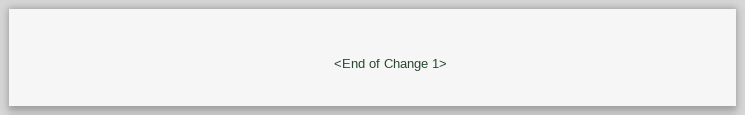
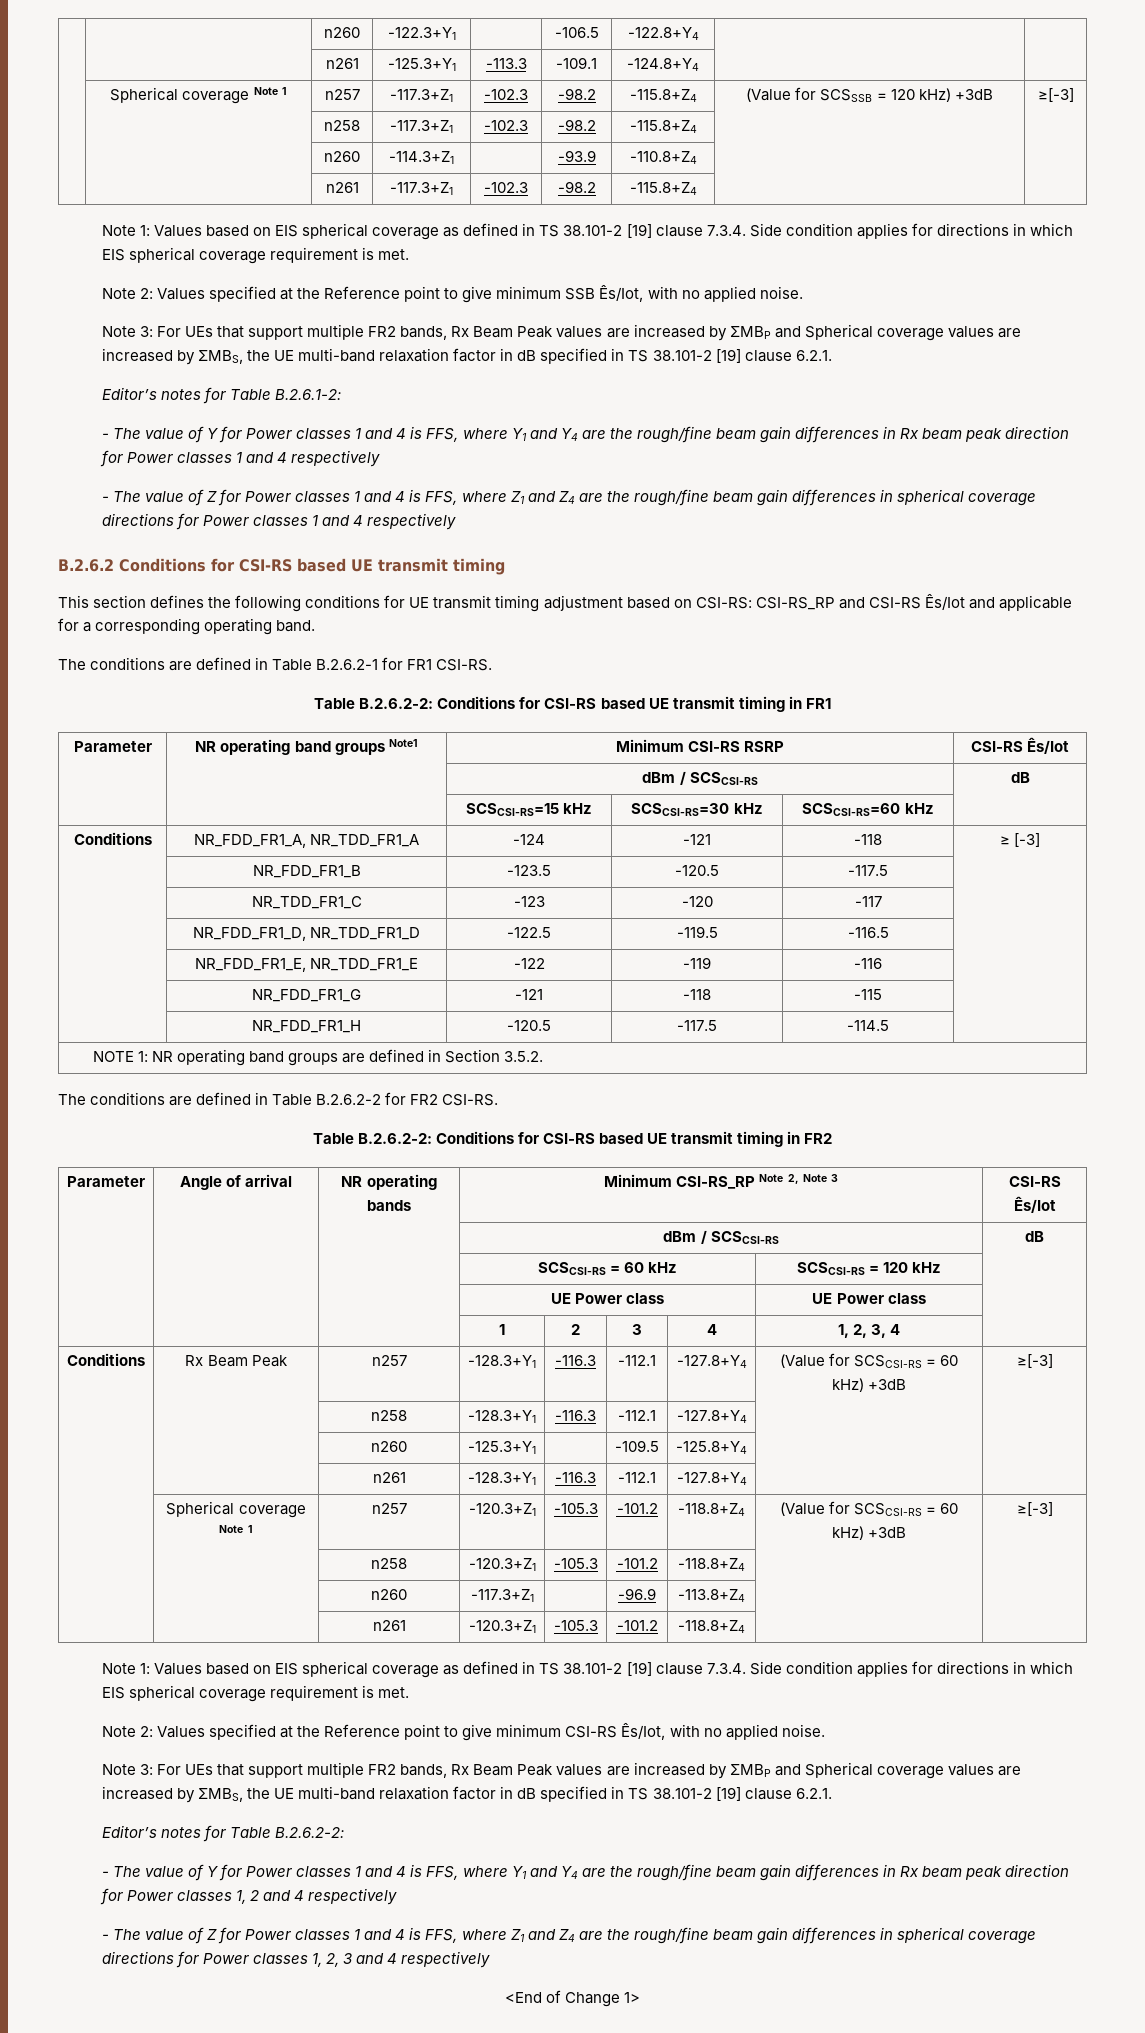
(334, 63) none -> [324,27,360,38] [387,27,456,40] [554,27,599,38] [627,27,699,40] [325,58,359,69] [387,58,456,71] [485,58,527,69] [556,57,597,69] [627,58,699,71] [110,87,287,104] [324,89,360,100] [390,89,453,102] [484,89,528,100] [557,88,596,100] [629,89,697,102] [746,87,993,102] [1037,88,1074,102] [324,120,360,131] [390,120,453,133] [484,120,528,131] [557,119,596,131] [629,120,697,133] [324,151,360,162] [389,151,454,164] [557,150,596,162] [629,151,697,164] [325,182,359,193] [390,182,453,195] [484,182,528,193] [557,181,596,193] [629,182,697,195] [101,223,1073,240] [101,247,410,264] [101,284,803,303] [101,324,1021,341] [101,348,832,365] [101,387,342,404] [101,426,1070,443] [99,450,381,467] [101,489,1037,506] [101,513,457,530] [58,558,505,575] [58,593,1072,612] [58,618,316,635] [58,657,493,671] [314,696,831,712] [73,741,152,752] [195,739,418,755] [615,739,785,752] [970,737,1070,754] [642,771,758,785] [1010,772,1030,783] [465,803,593,816] [631,803,763,816] [802,803,934,816] [73,832,152,845] [193,834,420,848] [513,834,545,845] [683,834,711,845] [854,834,882,845] [999,833,1041,847] [252,865,361,878] [507,865,551,876] [675,865,719,876] [848,865,888,876] [251,896,362,909] [513,896,545,907] [681,896,713,907] [854,896,882,907] [192,927,421,941] [507,927,551,938] [676,926,718,938] [847,927,889,938] [194,958,419,972] [513,958,545,969] [683,957,711,969] [854,958,882,969] [252,989,361,1002] [515,989,543,1000] [683,989,711,1000] [854,989,882,1000] [252,1020,361,1033] [507,1020,551,1031] [677,1020,717,1031] [847,1020,889,1031] [92,1049,544,1066] [58,1092,499,1106] [312,1131,833,1147] [67,1176,145,1187] [179,1174,293,1190] [341,1174,437,1190] [367,1200,411,1211] [604,1174,838,1189] [1008,1176,1061,1187] [1013,1196,1056,1213] [663,1230,779,1244] [1025,1231,1044,1242] [537,1262,678,1275] [796,1262,942,1275] [550,1293,665,1304] [812,1293,926,1304] [499,1324,505,1335] [571,1324,580,1335] [632,1324,642,1335] [706,1324,717,1335] [837,1324,901,1338] [67,1353,145,1366] [185,1355,288,1367] [371,1355,407,1366] [468,1355,536,1368] [555,1355,596,1366] [618,1355,656,1366] [676,1355,747,1368] [779,1353,959,1368] [831,1378,907,1392] [1016,1354,1053,1368] [371,1410,407,1421] [468,1410,536,1423] [555,1410,596,1421] [618,1410,656,1421] [676,1410,747,1423] [371,1441,407,1452] [468,1441,536,1454] [615,1440,659,1452] [676,1441,747,1454] [372,1472,406,1483] [468,1472,536,1485] [555,1472,596,1483] [618,1472,656,1483] [676,1472,747,1485] [166,1501,306,1518] [219,1525,253,1533] [371,1503,407,1514] [468,1503,536,1516] [553,1503,598,1514] [616,1503,658,1514] [678,1503,745,1516] [779,1501,959,1516] [831,1526,907,1540] [1016,1502,1053,1516] [371,1558,407,1569] [468,1558,536,1571] [553,1558,598,1569] [616,1558,658,1569] [678,1558,745,1571] [371,1589,407,1600] [470,1589,534,1602] [618,1588,656,1600] [678,1589,745,1602] [372,1620,406,1631] [468,1620,536,1633] [553,1620,598,1631] [616,1620,658,1631] [678,1620,745,1633] [101,1661,1073,1678] [101,1685,410,1702] [101,1722,825,1741] [101,1762,1021,1779] [101,1786,832,1803] [101,1825,345,1842] [101,1864,1070,1881] [99,1888,398,1905] [101,1927,1037,1944] [101,1951,491,1968] | | n260 | -122.3+Y1 | | -106.5 | -122.8+Y4 | | // | | n261 | -125.3+Y1 | -113.3 | -109.1 | -124.8+Y4 | | // | Spherical coverage Note 1 | n257 | -117.3+Z1 | -102.3 | -98.2 | -115.8+Z4 | (Value for SCSSSB = 120 kHz) +3dB | ≥[-3] // | | n258 | -117.3+Z1 | -102.3 | -98.2 | -115.8+Z4 | | // | | n260 | -114.3+Z1 | | -93.9 | -110.8+Z4 | | // | | n261 | -117.3+Z1 | -102.3 | -98.2 | -115.8+Z4 | | // Note 1: Values based on EIS spherical coverage as defined in TS 38.101-2 [19] clause 7.3.4. Side condition applies for directions in which EIS spherical coverage requirement is met. // Note 2: Values specified at the Reference point to give minimum SSB Ês/Iot, with no applied noise. // Note 3: For UEs that support multiple FR2 bands, Rx Beam Peak values are increased by ΣMBP and Spherical coverage values are increased by ΣMBS, the UE multi-band relaxation factor in dB specified in TS 38.101-2 [19] clause 6.2.1. // Editor’s notes for Table B.2.6.1-2: // - The value of Y for Power classes 1 and 4 is FFS, where Y1 and Y4 are the rough/fine beam gain differences in Rx beam peak direction for Power classes 1 and 4 respectively // - The value of Z for Power classes 1 and 4 is FFS, where Z1 and Z4 are the rough/fine beam gain differences in spherical coverage directions for Power classes 1 and 4 respectively // B.2.6.2 Conditions for CSI-RS based UE transmit timing // This section defines the following conditions for UE transmit timing adjustment based on CSI-RS: CSI-RS_RP and CSI-RS Ês/Iot and applicable for a corresponding operating band. // The conditions are defined in Table B.2.6.2-1 for FR1 CSI-RS. // Table B.2.6.2-2: Conditions for CSI-RS based UE transmit timing in FR1 // Parameter | NR operating band groups Note1 | Minimum CSI-RS RSRP | CSI-RS Ês/Iot // | | dBm / SCSCSI-RS | dB // | | SCSCSI-RS=15 kHz | SCSCSI-RS=30 kHz | SCSCSI-RS=60 kHz | // Conditions | NR_FDD_FR1_A, NR_TDD_FR1_A | -124 | -121 | -118 | ≥ [-3] // | NR_FDD_FR1_B | -123.5 | -120.5 | -117.5 | // | NR_TDD_FR1_C | -123 | -120 | -117 | // | NR_FDD_FR1_D, NR_TDD_FR1_D | -122.5 | -119.5 | -116.5 | // | NR_FDD_FR1_E, NR_TDD_FR1_E | -122 | -119 | -116 | // | NR_FDD_FR1_G | -121 | -118 | -115 | // | NR_FDD_FR1_H | -120.5 | -117.5 | -114.5 | // NOTE 1: NR operating band groups are defined in Section 3.5.2. // The conditions are defined in Table B.2.6.2-2 for FR2 CSI-RS. // Table B.2.6.2-2: Conditions for CSI-RS based UE transmit timing in FR2 // Parameter | Angle of arrival | NR operating bands | Minimum CSI-RS_RP Note 2, Note 3 | CSI-RS Ês/Iot // | | | dBm / SCSCSI-RS | dB // | | | SCSCSI-RS = 60 kHz | SCSCSI-RS = 120 kHz | // | | | UE Power class | UE Power class | // | | | 1 | 2 | 3 | 4 | 1, 2, 3, 4 | // Conditions | Rx Beam Peak | n257 | -128.3+Y1 | -116.3 | -112.1 | -127.8+Y4 | (Value for SCSCSI-RS = 60 kHz) +3dB | ≥[-3] // | | n258 | -128.3+Y1 | -116.3 | -112.1 | -127.8+Y4 | | // | | n260 | -125.3+Y1 | | -109.5 | -125.8+Y4 | | // | | n261 | -128.3+Y1 | -116.3 | -112.1 | -127.8+Y4 | | // | Spherical coverage Note 1 | n257 | -120.3+Z1 | -105.3 | -101.2 | -118.8+Z4 | (Value for SCSCSI-RS = 60 kHz) +3dB | ≥[-3] // | | n258 | -120.3+Z1 | -105.3 | -101.2 | -118.8+Z4 | | // | | n260 | -117.3+Z1 | | -96.9 | -113.8+Z4 | | // | | n261 | -120.3+Z1 | -105.3 | -101.2 | -118.8+Z4 | | // Note 1: Values based on EIS spherical coverage as defined in TS 38.101-2 [19] clause 7.3.4. Side condition applies for directions in which EIS spherical coverage requirement is met. // Note 2: Values specified at the Reference point to give minimum CSI-RS Ês/Iot, with no applied noise. // Note 3: For UEs that support multiple FR2 bands, Rx Beam Peak values are increased by ΣMBP and Spherical coverage values are increased by ΣMBS, the UE multi-band relaxation factor in dB specified in TS 38.101-2 [19] clause 6.2.1. // Editor’s notes for Table B.2.6.2-2: // - The value of Y for Power classes 1 and 4 is FFS, where Y1 and Y4 are the rough/fine beam gain differences in Rx beam peak direction for Power classes 1, 2 and 4 respectively // - The value of Z for Power classes 1 and 4 is FFS, where Z1 and Z4 are the rough/fine beam gain differences in spherical coverage directions for Power classes 1, 2, 3 and 4 respectively //

